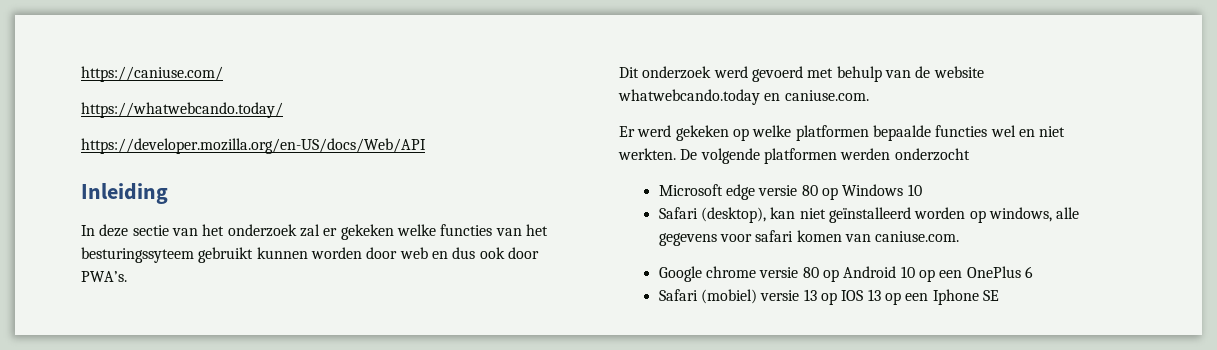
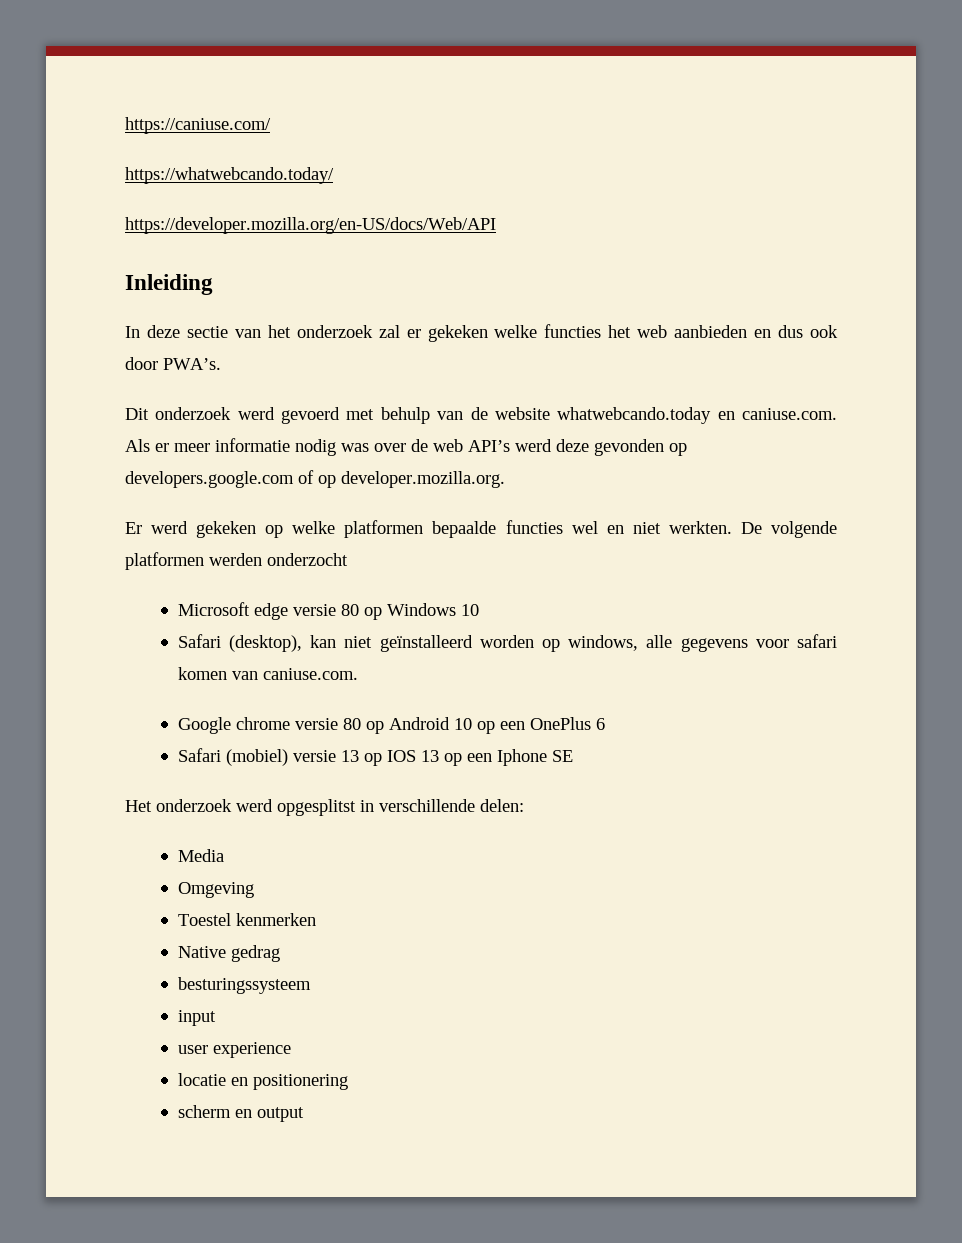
[495,224,548,236] [81,247,428,263] van het besturingssyteem gebruikt kunnen worden door web -> [608,325,748,338] het web aanbieden
(869, 95) none -> [125,438,687,456] [125,470,505,488] Als er meer informatie nodig was over de web API’s werd deze gevonden op developers.google.com of op developer.mozilla.org.
(999, 295) none -> [125,799,524,816] [177,849,224,862] [177,882,254,898] [177,913,316,926] [177,945,280,962] [177,977,311,994] [177,1010,216,1026] [177,1042,291,1058] [177,1073,348,1090] [177,1105,304,1122] // Het onderzoek werd opgesplitst in verschillende delen: // Media // Omgeving // Toestel kenmerken // Native gedrag // besturingssysteem // input // user experience // locatie en positionering // scherm en output

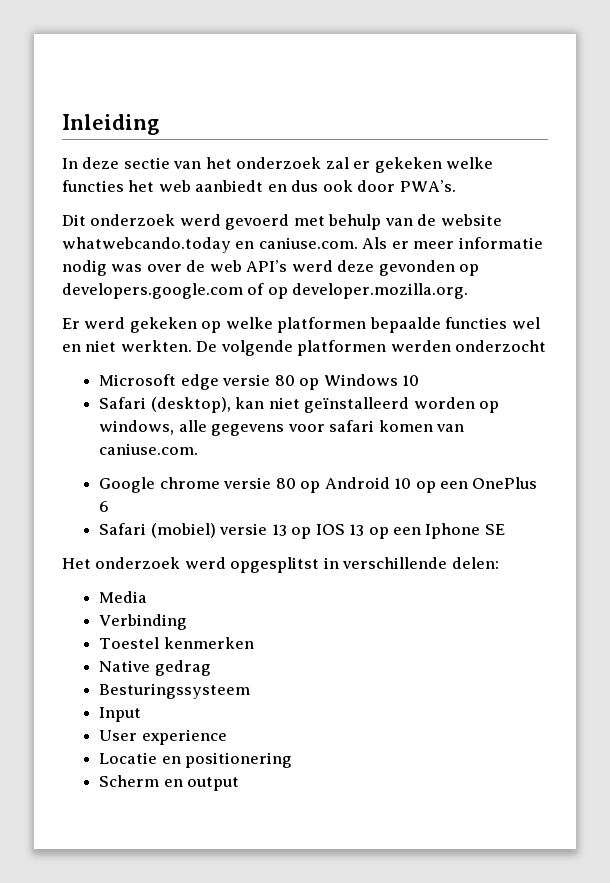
[125,117,271,134] [125,167,334,184] [125,217,496,234] https://caniuse.com/ // https://whatwebcando.today/ // https://developer.mozilla.org/en-US/docs/Web/API // -> (62, 124) none
[674,325,748,338] aanbieden -> [195,180,264,192] aanbiedt
[177,882,254,898] Omgeving -> [99,614,188,630] Verbinding
[177,977,311,994] [177,1010,216,1026] [177,1045,208,1054] besturingssysteem // input // user -> [99,683,251,699] [99,707,142,722] [99,730,138,741] Besturingssysteem // Input // User
[177,1073,226,1086] locatie -> [99,752,158,764] Locatie
[177,1105,231,1118] scherm -> [99,775,160,787] Scherm

